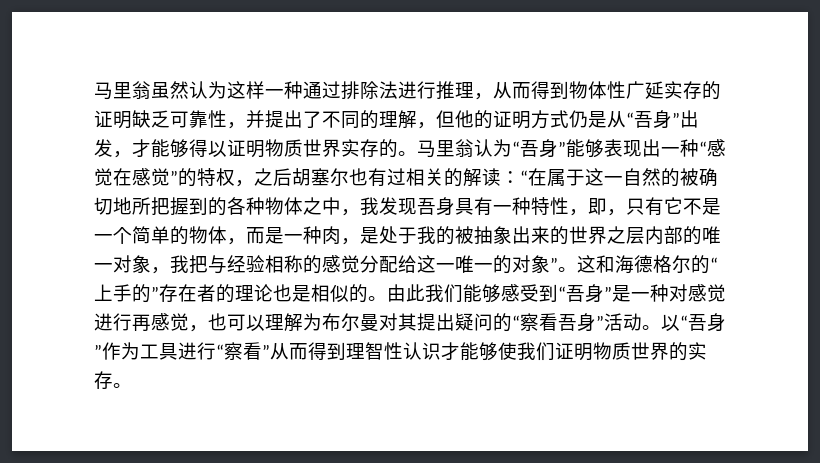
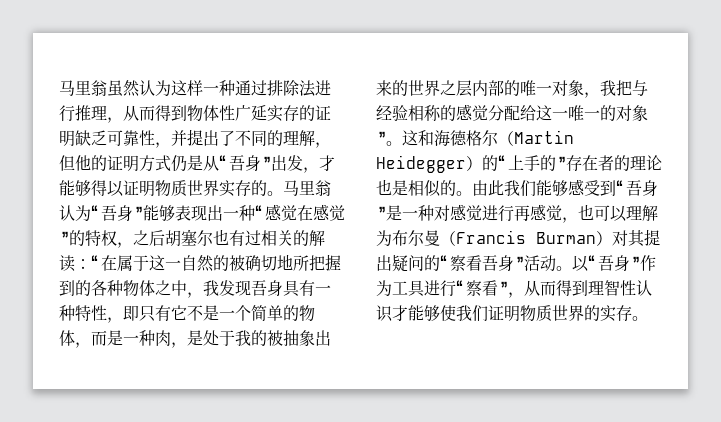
[607,209,626,216] ， -> (139, 313) none
(691, 264) none -> [498,130,574,146] [376,155,482,173] （Martin Heidegger）
(379, 322) none -> [440,230,612,246] （Francis Burman）
(270, 351) none -> [508,292,524,298] ，

